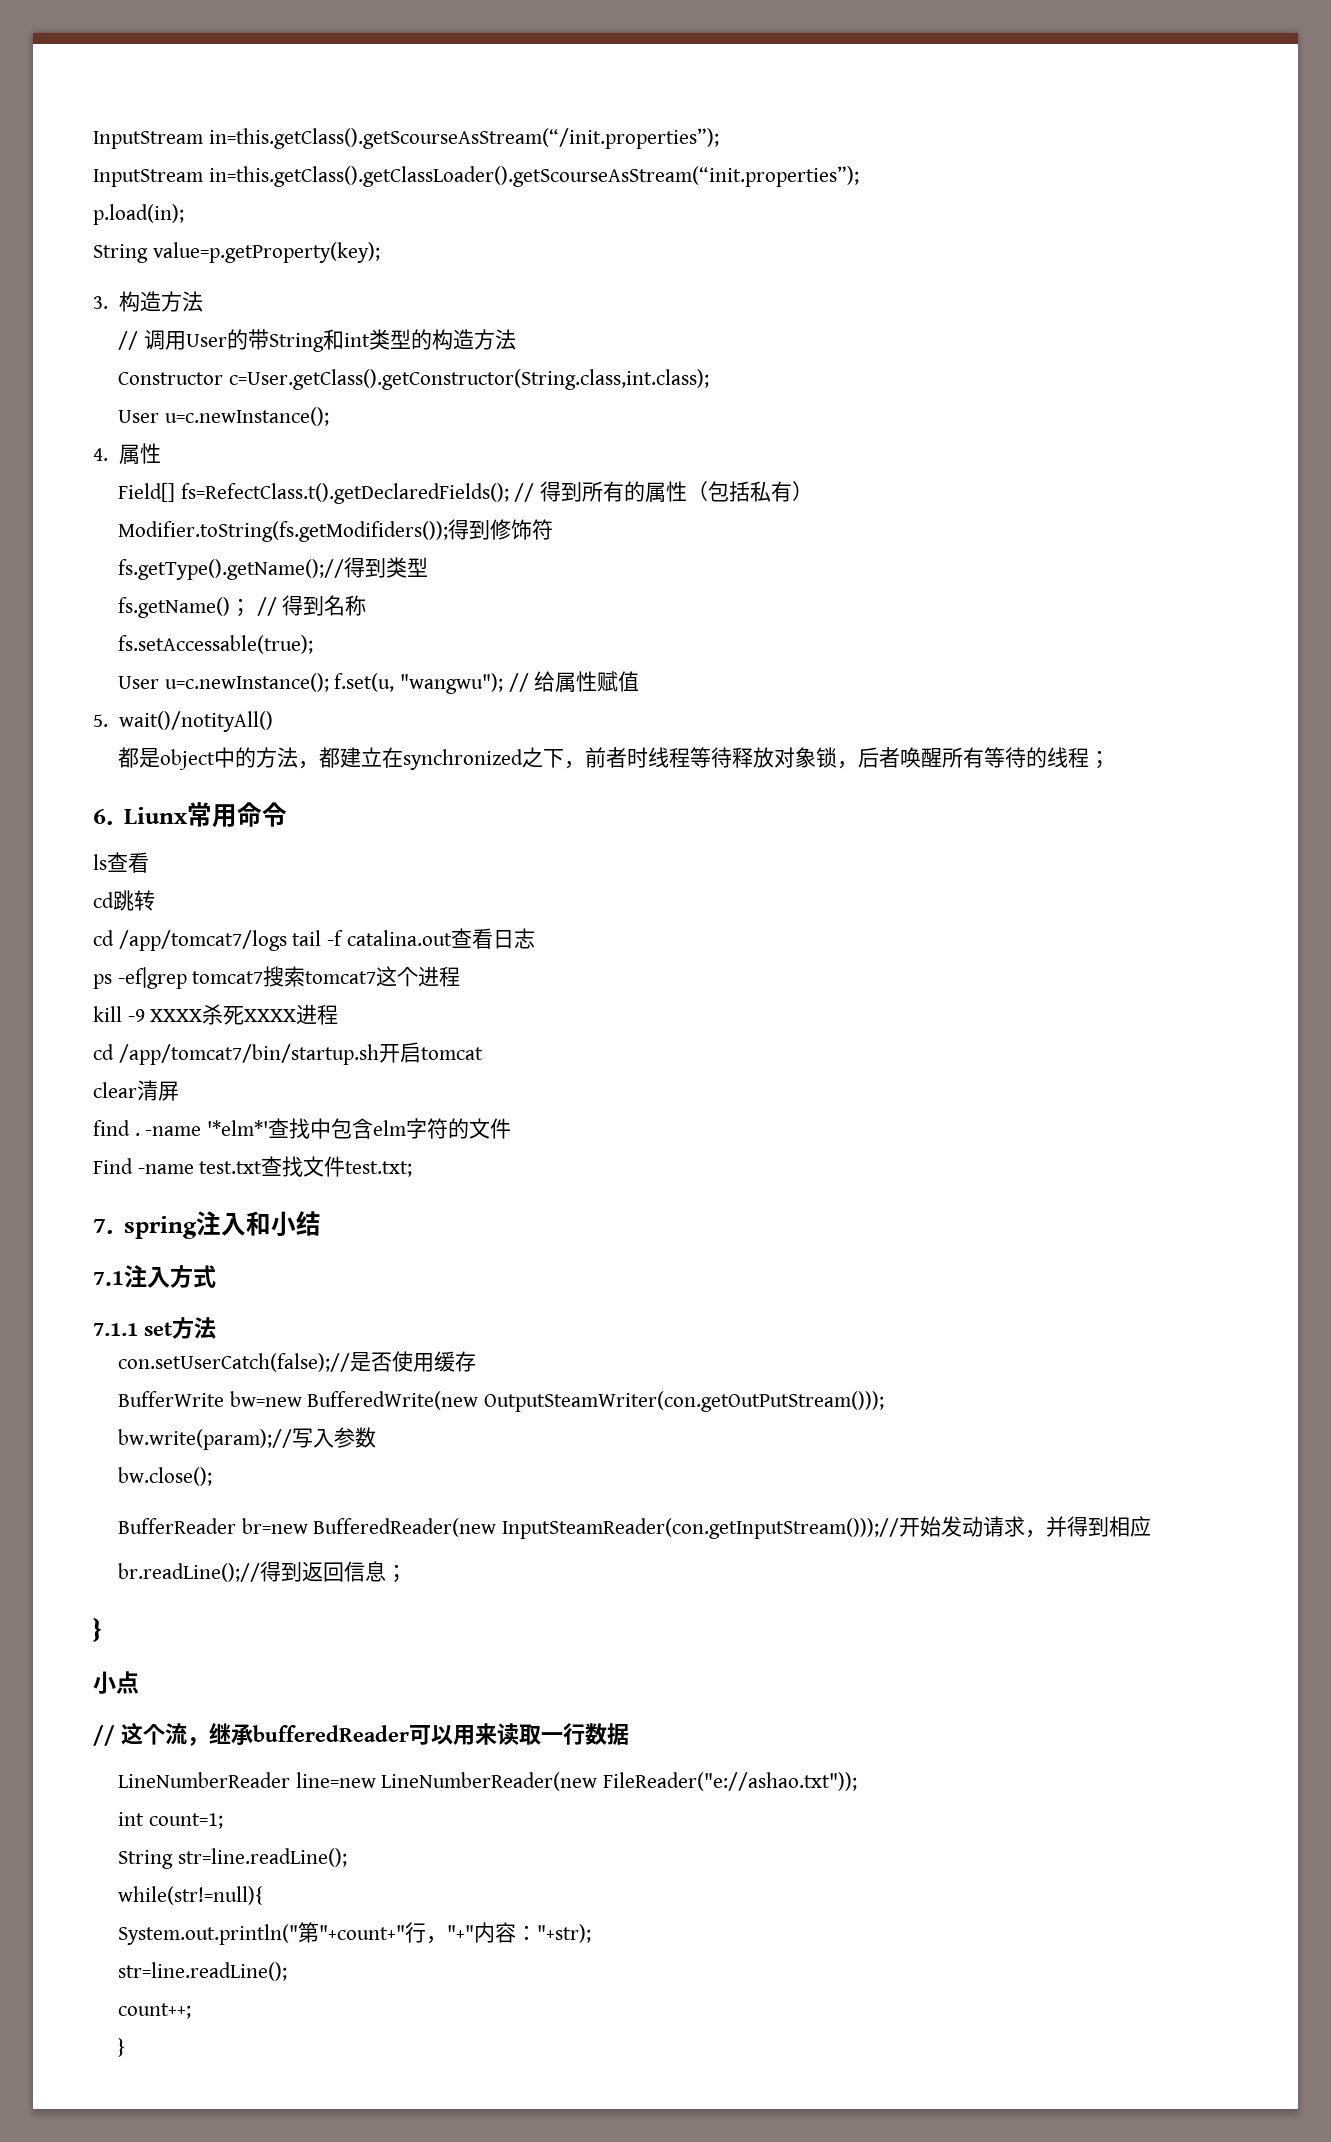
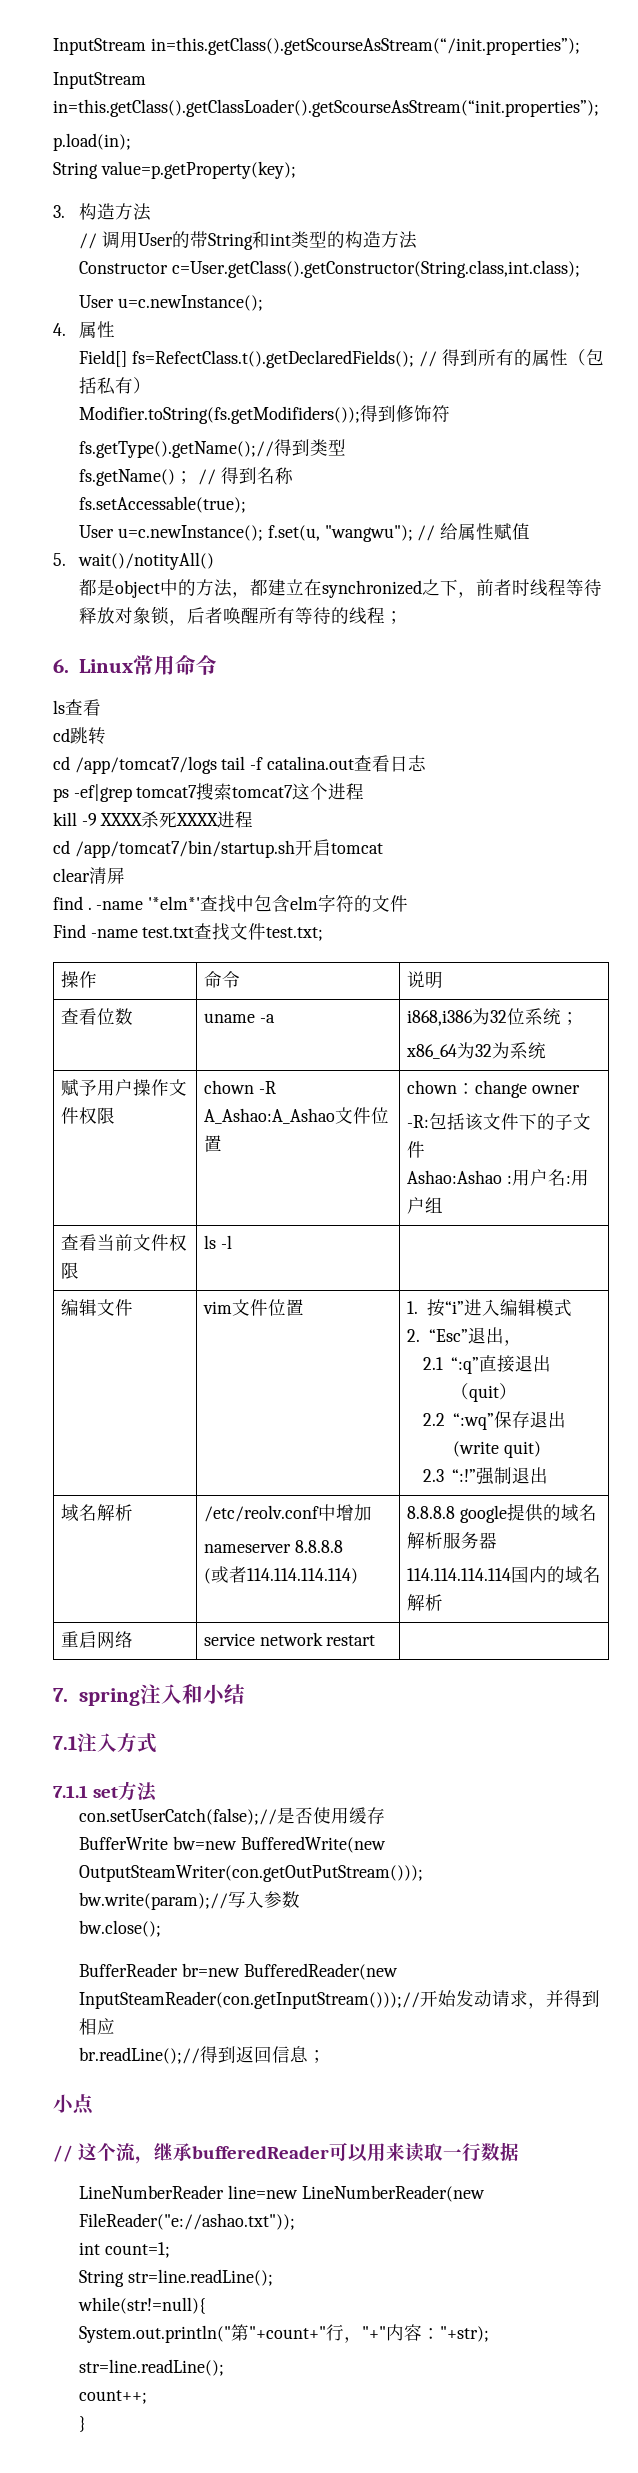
[123,807,188,824] Liunx -> [79,659,134,673] Linux
(413, 1169) none -> [60,971,97,988] [203,971,240,988] [406,971,443,989] [60,1008,133,1025] [203,1013,275,1023] [406,1008,579,1026] [405,1042,546,1059] [60,1079,187,1097] [60,1107,115,1124] [203,1080,276,1094] [203,1107,389,1124] [203,1135,222,1152] [406,1080,580,1098] [406,1113,591,1131] [406,1141,425,1158] [406,1169,589,1186] [406,1197,443,1214] [60,1234,187,1251] [60,1262,79,1279] [203,1235,232,1249] [60,1299,133,1316] [202,1299,304,1316] [406,1299,572,1317] [406,1327,522,1346] [422,1355,552,1374] [451,1383,518,1402] [422,1411,567,1430] [453,1441,542,1458] [422,1467,549,1485] [60,1504,133,1522] [203,1504,372,1522] [203,1540,343,1553] [203,1566,358,1584] [406,1503,597,1523] [406,1532,497,1549] [406,1566,601,1584] [406,1594,443,1611] [60,1631,133,1649] [203,1632,376,1646] // 操作 | 命令 | 说明 // 查看位数 | uname -a | i868,i386为32位系统； // x86_64为32为系统 // 赋予用户操作文件权限 | chown -R A_Ashao:A_Ashao文件位置 | chown：change owner // -R:包括该文件下的子文件 // Ashao:Ashao :用户名:用户组 // 查看当前文件权限 | ls -l | // 编辑文件 | vim文件位置 | 1.按“i”进入编辑模式 // 2. “Esc”退出， // 2.1 “:q”直接退出（quit） // 2.2 “:wq”保存退出(write quit) // 2.3 “:!”强制退出 // 域名解析 | /etc/reolv.conf中增加 // nameserver 8.8.8.8 // (或者114.114.114.114) | 8.8.8.8 google提供的域名解析服务器 // 114.114.114.114国内的域名解析 // 重启网络 | service network restart |
[93,1618,102,1642] // } -> (327, 2056) none

